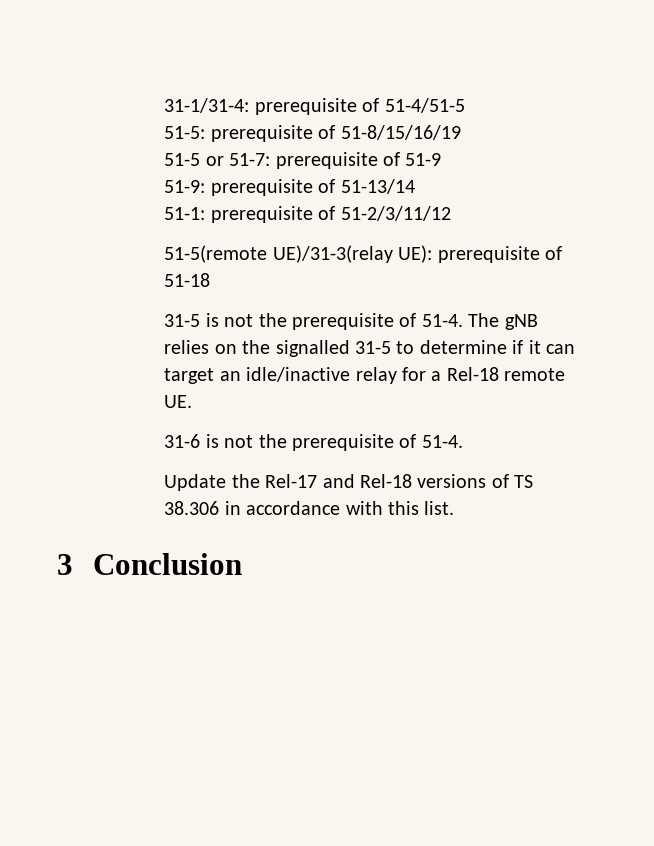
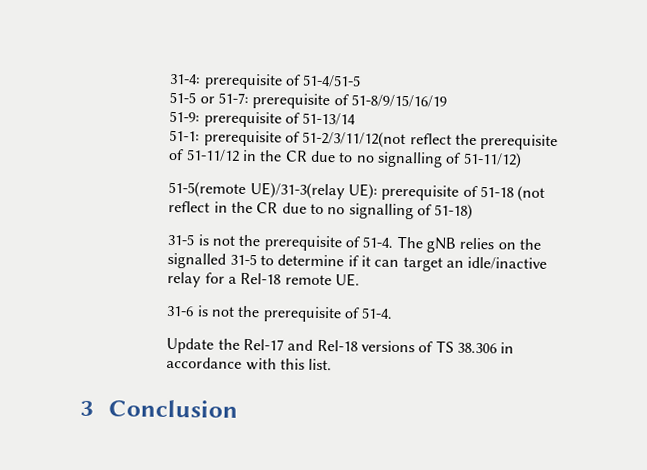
[164,98,250,113] 31-1/31-4: -> [169,73,202,85] 31-4:
[164,125,461,142] // 51-5: prerequisite of 51-8/15/16/19 -> (362, 81) none
[405,153,442,166] 51-9 -> [350,94,447,108] 51-8/9/15/16/19
[340,206,451,221] 51-2/3/11/12 -> [302,130,559,151] [168,148,522,169] 51-2/3/11/12(not reflect the prerequisite of 51-11/12 in the CR due to no signalling of 51-11/12)
(211, 280) none -> [517,185,546,202] [168,200,474,220] (not reflect in the CR due to no signalling of 51-18)

